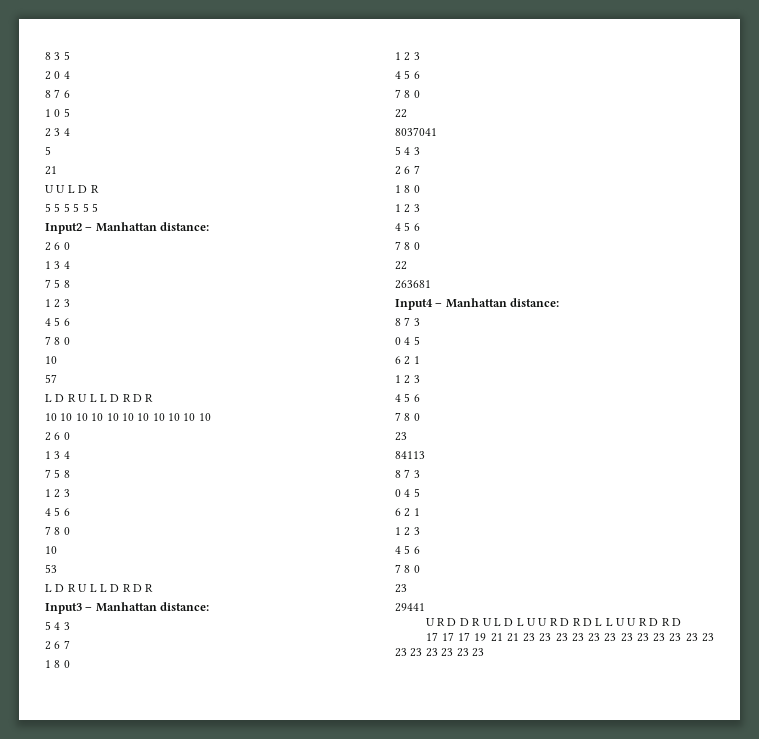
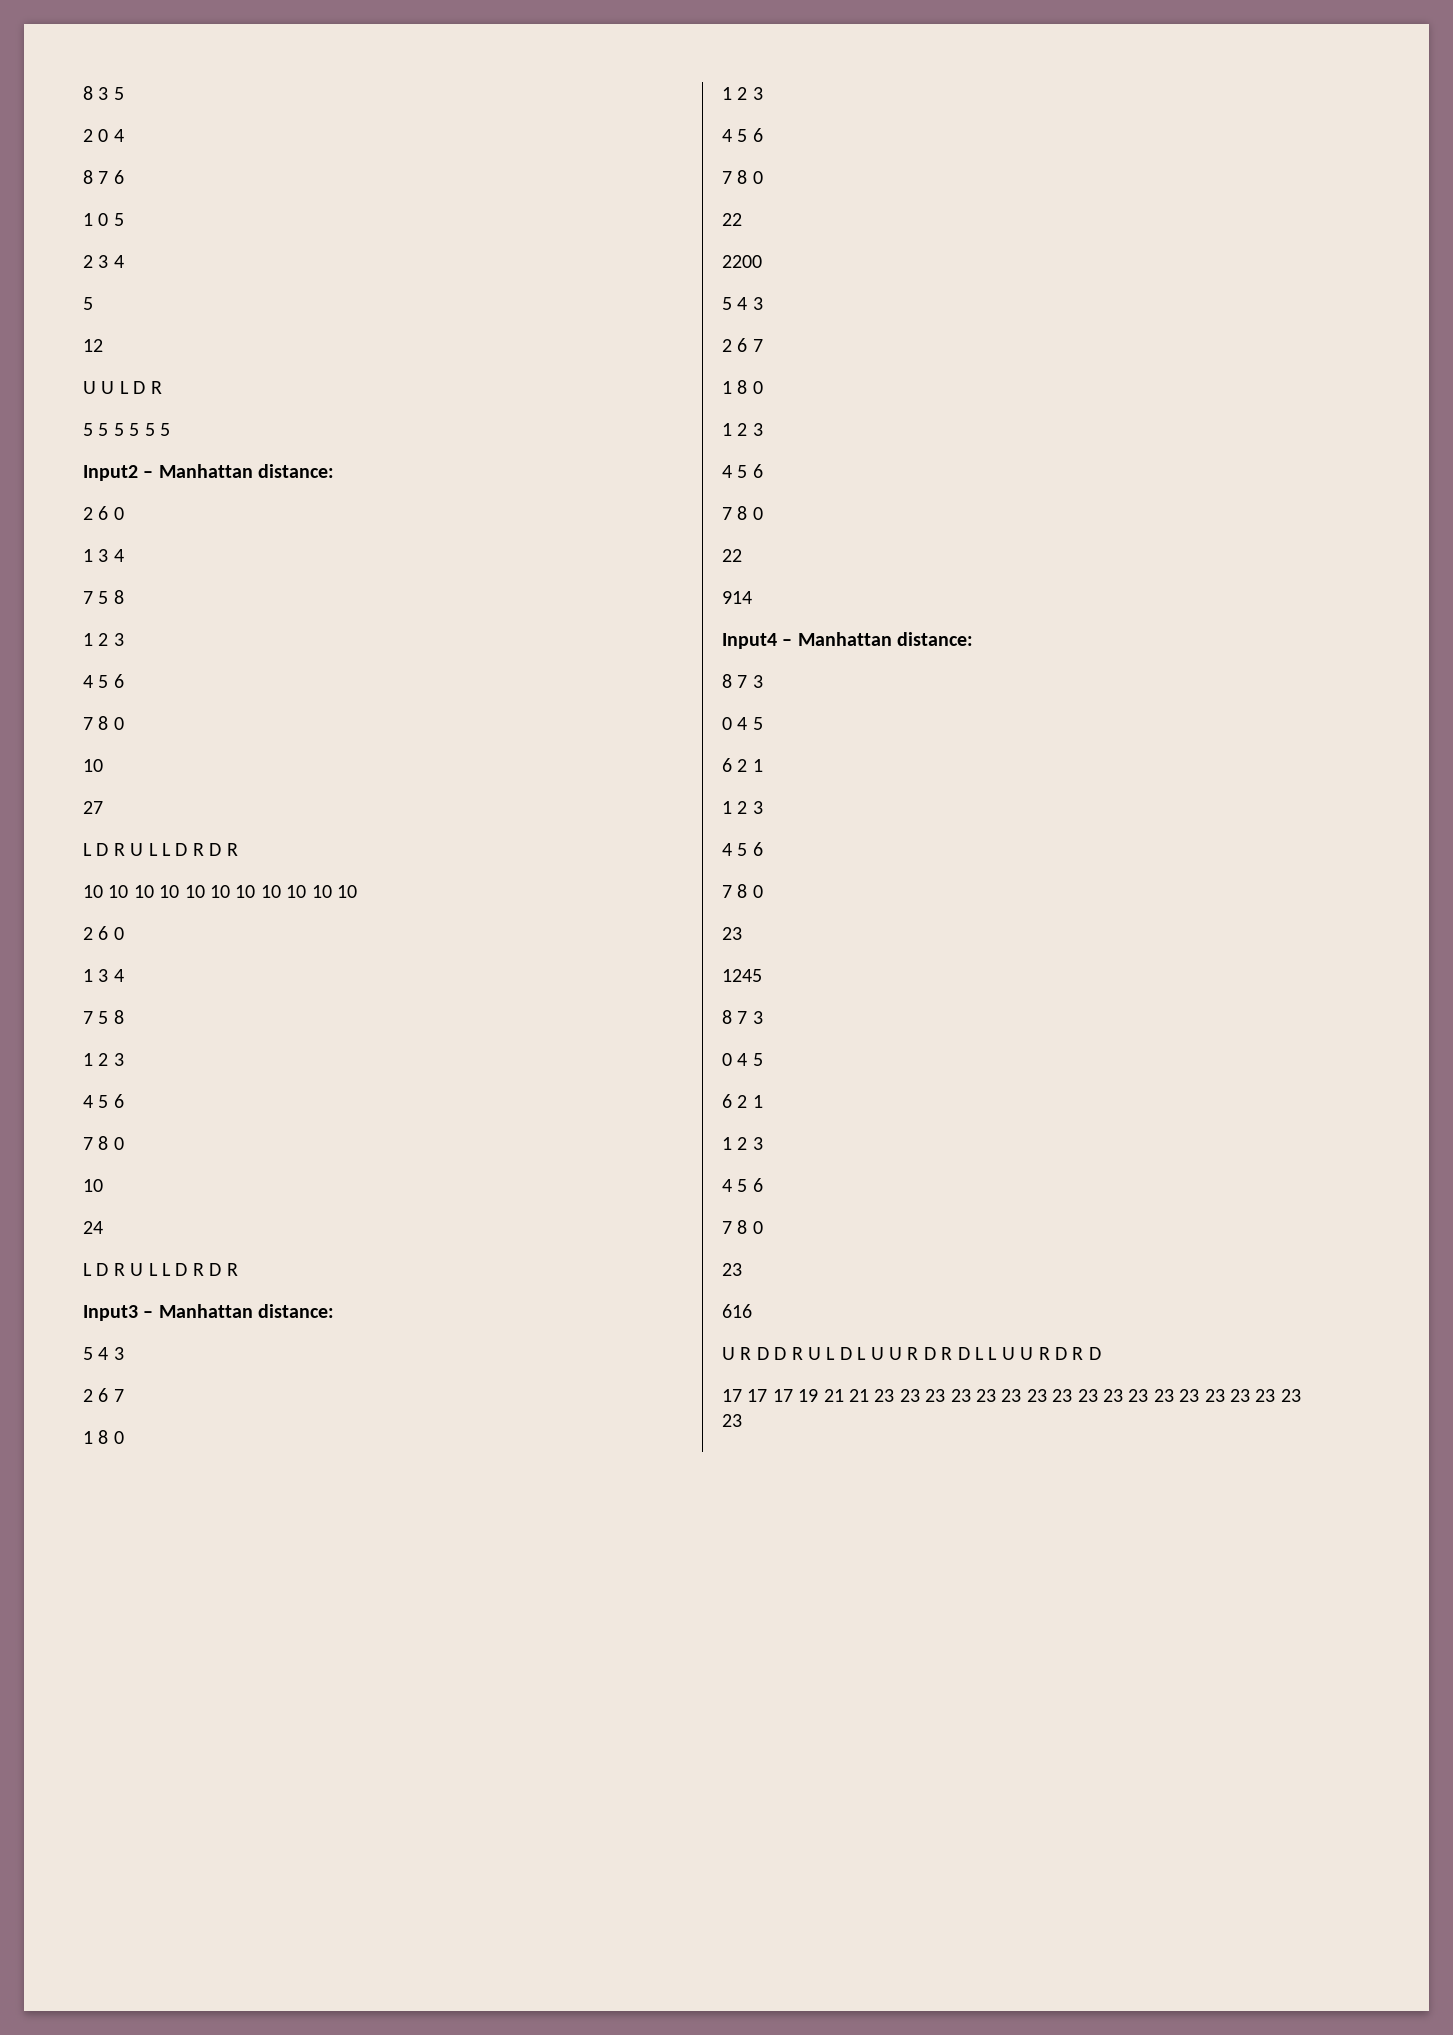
[45,166,57,175] 21 -> [83,339,103,352] 12
[45,374,57,383] 57 -> [83,801,103,814] 27
[45,564,57,573] 53 -> [83,1221,103,1234] 24
[395,127,437,136] 8037041 -> [722,255,762,268] 2200
[395,280,431,289] 263681 -> [722,591,752,604] 914
[395,451,425,459] 84113 -> [722,969,762,982] 1245
[395,603,425,612] 29441 -> [722,1304,752,1318] 616

